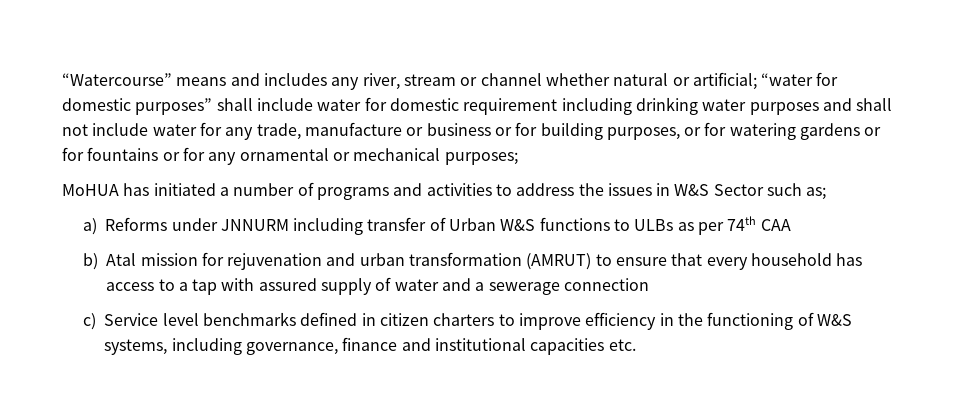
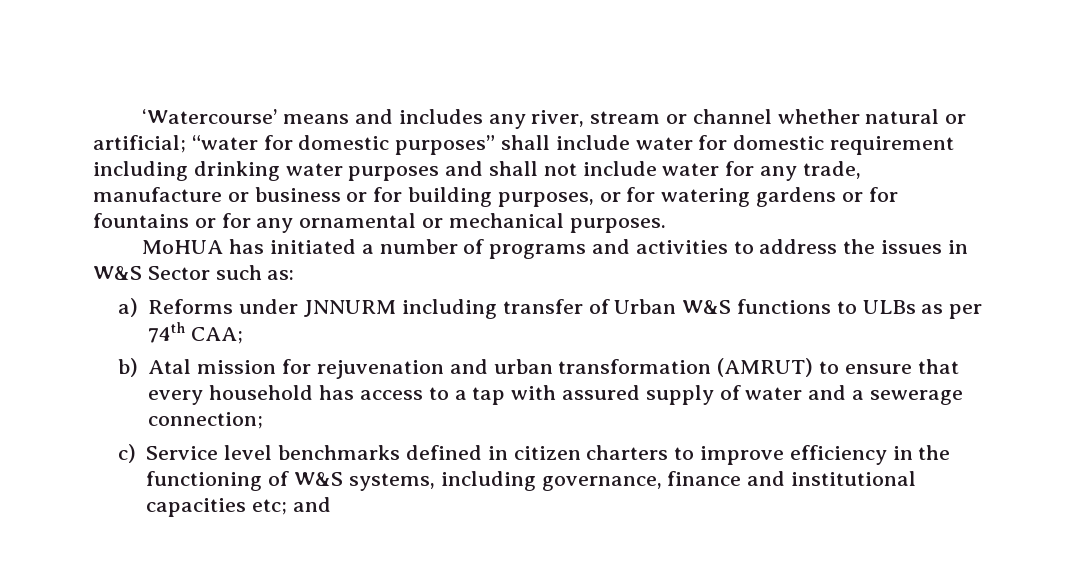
[62,73,172,86] “Watercourse” -> [142,109,278,124] ‘Watercourse’
[444,152,518,165] purposes; -> [569,218,666,233] purposes.
[806,187,827,200] as; -> [267,270,295,280] as:
[760,219,791,231] CAA -> [191,327,244,344] CAA;
[564,278,650,291] connection -> [148,412,264,429] connection;
[608,339,636,351] etc. -> [252,497,332,515] etc; and

